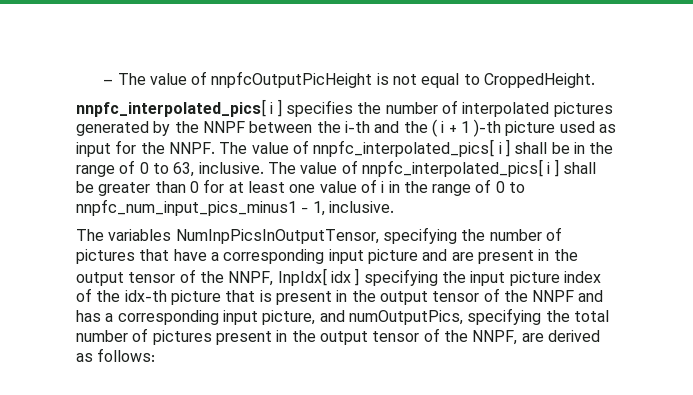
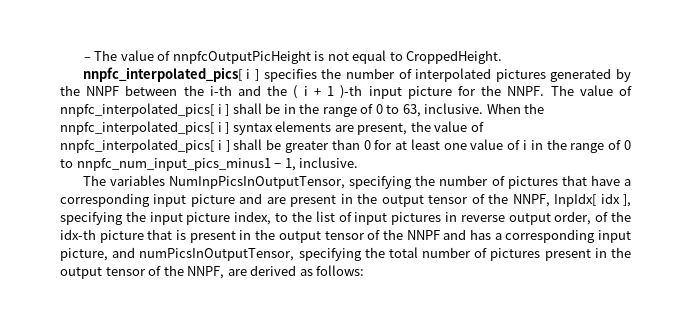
[505,121,617,136] [76,142,111,157] picture used as input -> [368,86,452,99] input picture
[267,162,296,174] The -> [486,103,545,114] [60,121,431,135] When the nnpfc_interpolated_pics[ i ] syntax elements are present, the
[355,268,360,286] ] -> [623,194,632,207] ],
[563,271,601,283] index -> [234,211,592,225] index, to the list of input pictures in reverse output order,
[348,310,463,325] numOutputPics, -> [139,248,295,261] numPicsInOutputTensor,

